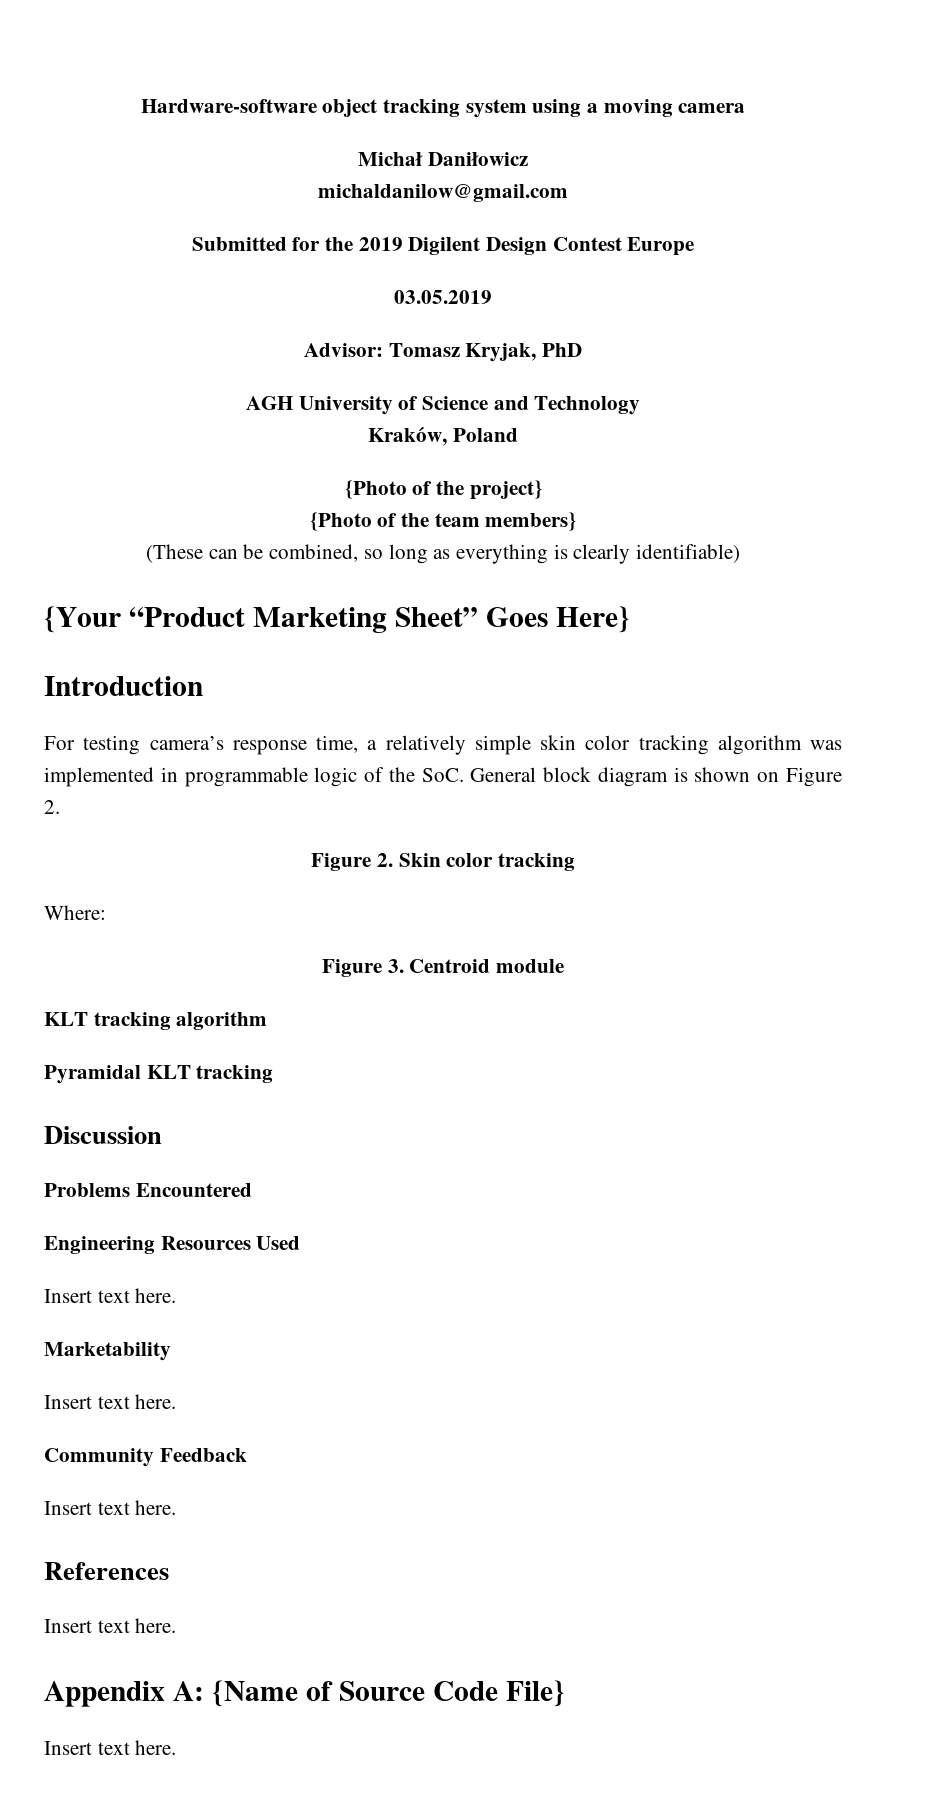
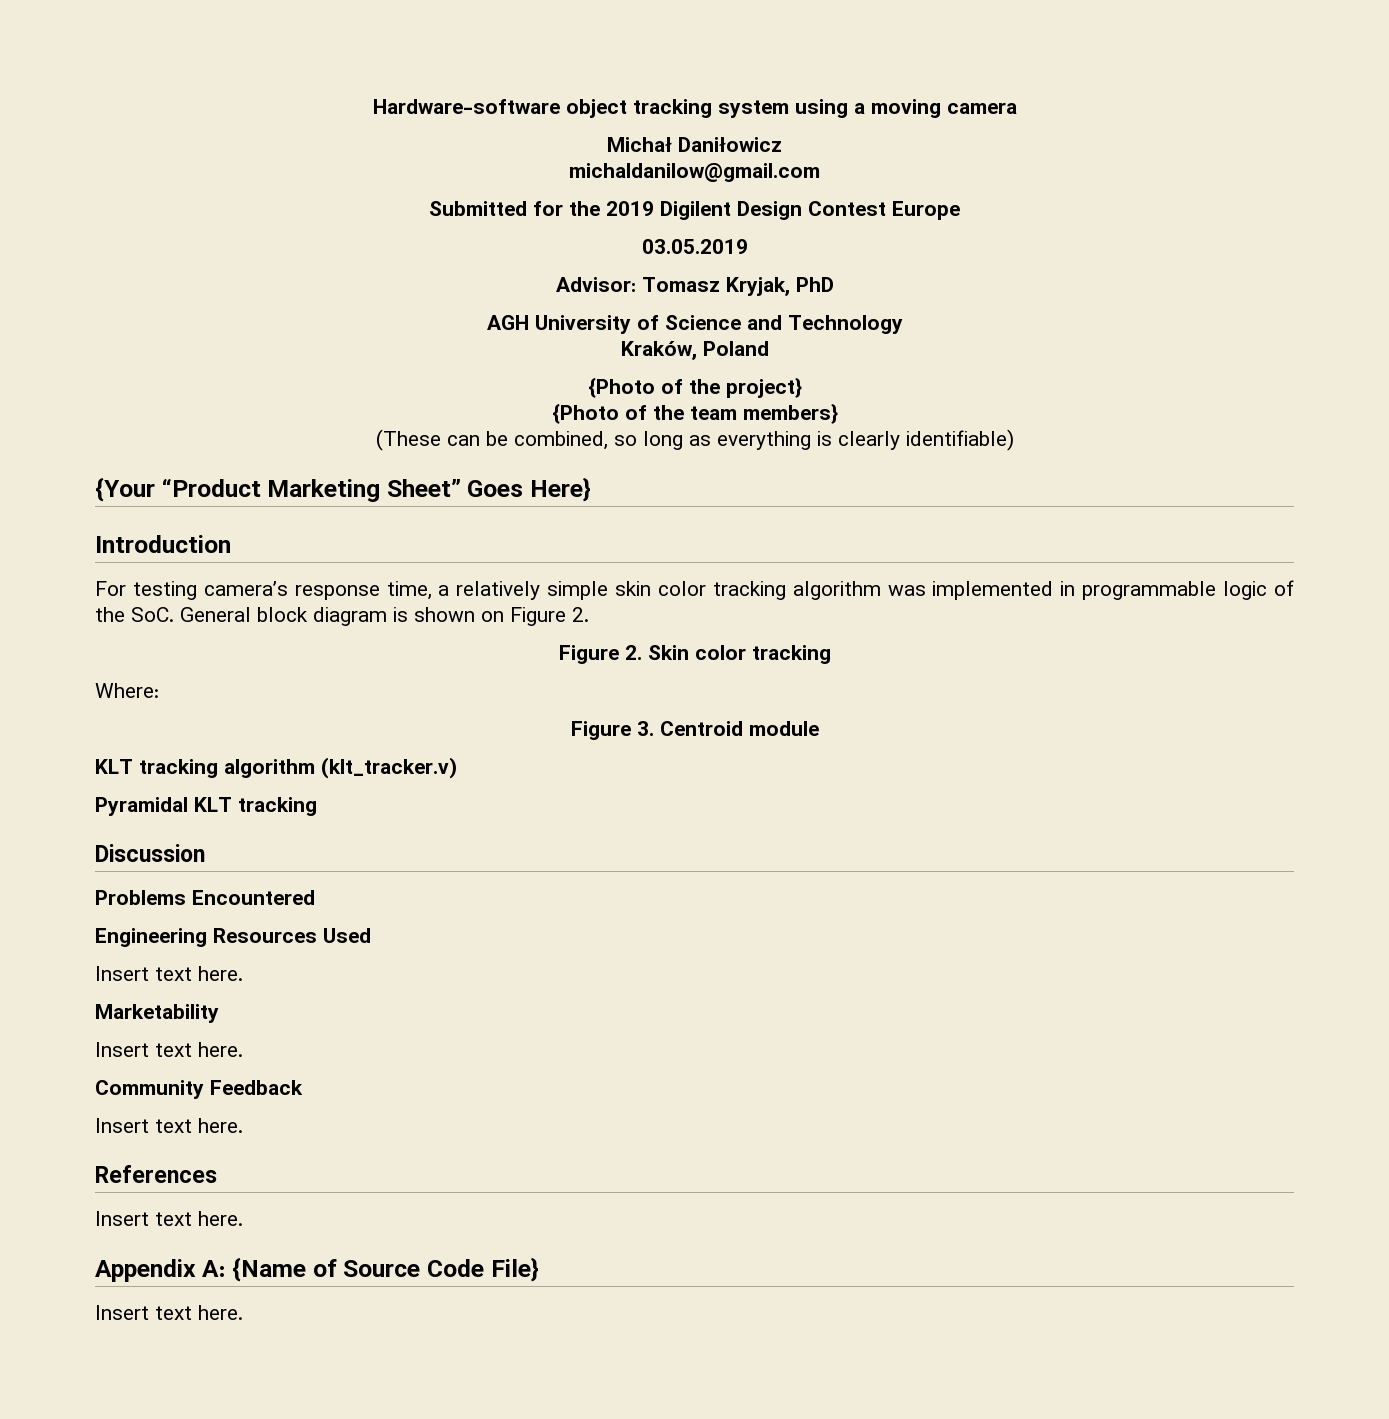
(268, 1021) none -> [321,757,457,779] (klt_tracker.v)

